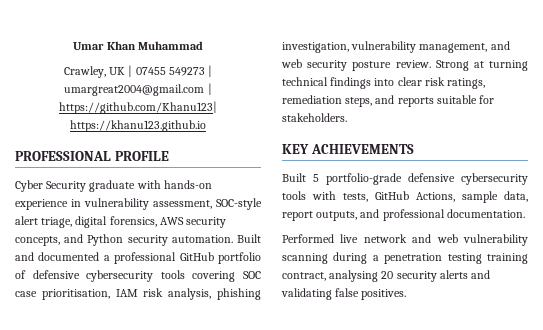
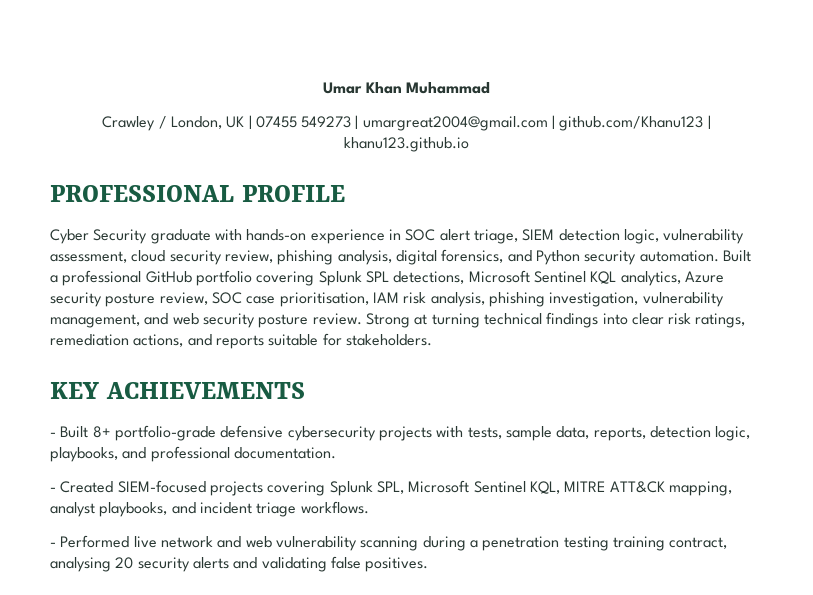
[63,66,106,78] Crawley, -> [102,116,222,131] Crawley / London,
[59,101,217,114] [70,120,206,132] https://github.com/Khanu123| https://khanu123.github.io -> [559,115,711,131] [344,137,469,152] github.com/Khanu123 | khanu123.github.io
[84,198,262,210] [15,216,227,228] [15,236,60,246] vulnerability assessment, SOC-style alert triage, digital forensics, AWS security concepts, -> [405,229,745,244] [50,249,504,265] SOC alert triage, SIEM detection logic, vulnerability assessment, cloud security review, phishing analysis, digital forensics,
[15,252,100,261] and documented -> (751, 256) none
[15,270,236,282] of defensive cybersecurity tools covering -> [256,270,724,286] [50,292,208,307] covering Splunk SPL detections, Microsoft Sentinel KQL analytics, Azure security posture review,
[345,97,373,107] steps, -> [133,334,184,347] actions,
[282,173,319,182] Built 5 -> [50,426,111,438] - Built 8+
[282,191,306,200] tools -> [378,426,432,441] projects
[375,191,528,203] [282,209,525,221] GitHub Actions, sample data, report outputs, and professional documentation. // -> [505,426,751,441] [50,446,336,462] [50,480,732,496] [50,501,369,517] [50,542,56,547] sample data, reports, detection logic, playbooks, and professional documentation. // - Created SIEM-focused projects covering Splunk SPL, Microsoft Sentinel KQL, MITRE ATT&CK mapping, analyst playbooks, and incident triage workflows. // -

